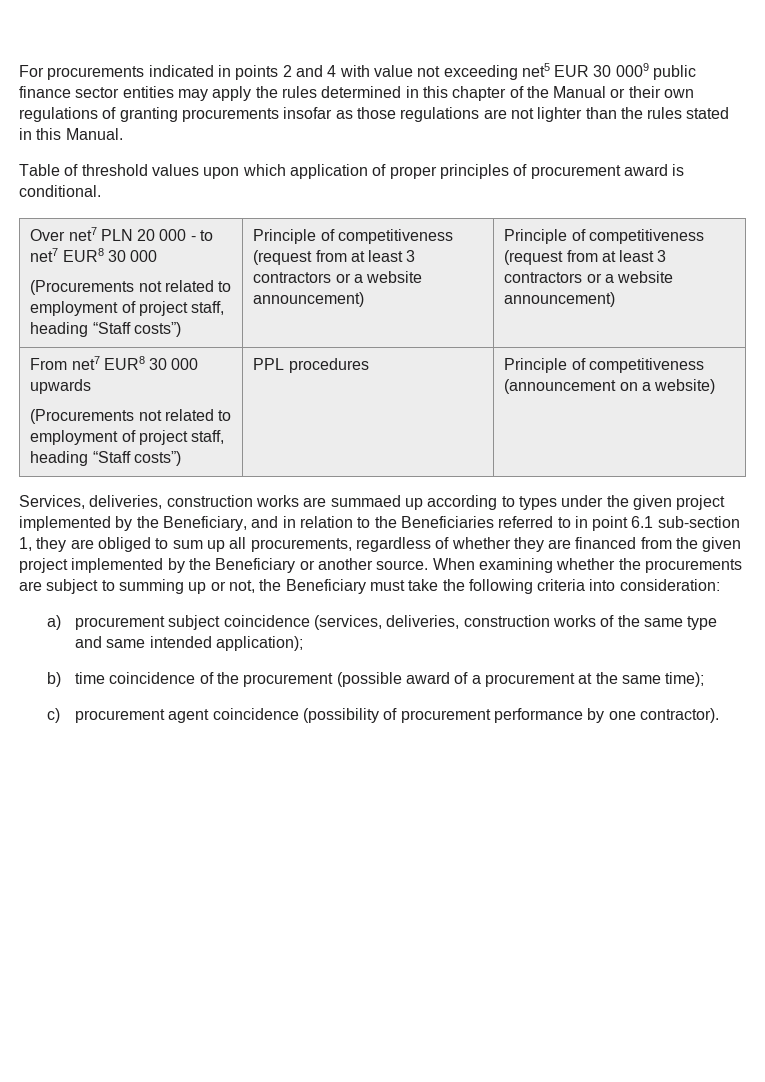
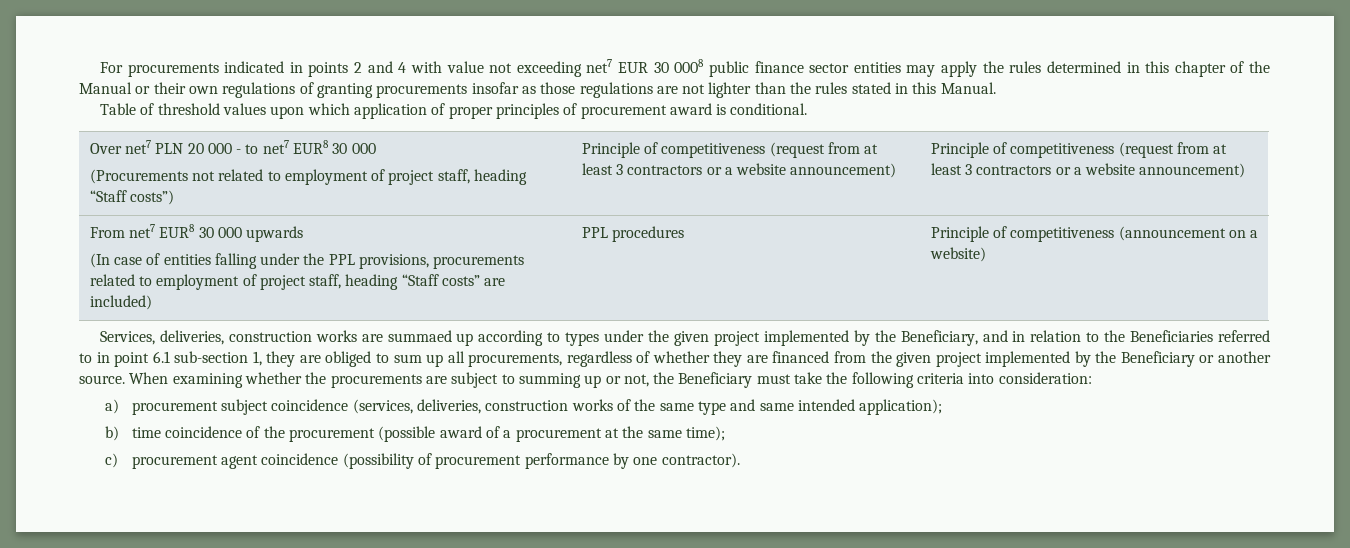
[521,63,550,77] net5 -> [586,59,613,73] net7
[615,63,649,77] 0009 -> [674,59,705,73] 0008
[30,409,232,424] [30,430,225,445] [30,451,181,466] (Procurements not related to employment of project staff, heading “Staff costs”) -> [89,253,525,269] [89,274,506,290] [89,295,152,310] (In case of entities falling under the PPL provisions, procurements related to employment of project staff, heading “Staff costs” are included)

